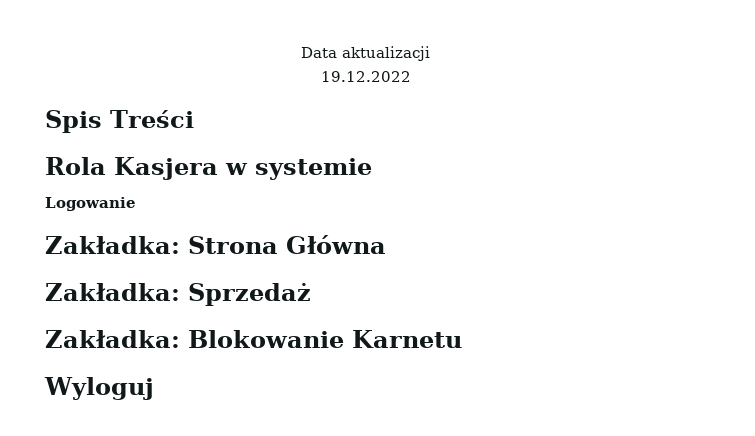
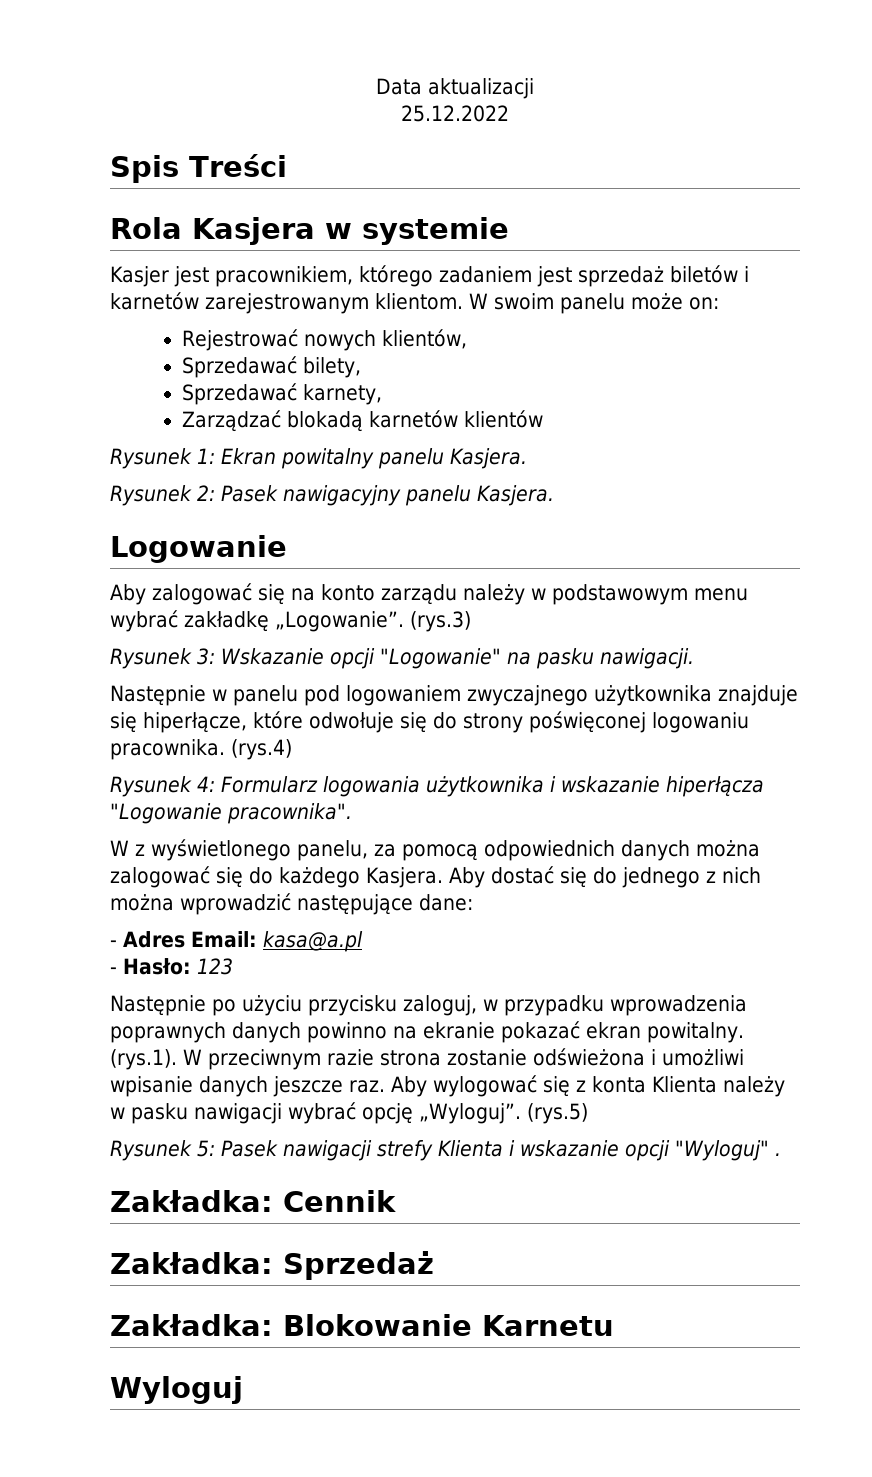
[320,71,411,82] 19.12.2022 -> [401,105,509,122] 25.12.2022
[45,197,136,211] [45,235,386,254] Logowanie // Zakładka: Strona Główna -> [110,265,749,287] [110,292,719,314] [182,329,467,351] [182,356,362,378] [182,383,383,405] [182,410,544,432] [110,448,527,469] [110,485,554,506] [110,535,287,563] [110,583,748,605] [110,610,471,632] [110,648,694,669] [110,685,798,706] [110,711,749,733] [110,739,292,760] [110,776,764,797] [110,803,352,824] [110,839,760,861] [110,866,761,888] [110,893,473,915] [110,931,363,952] [110,958,233,975] [110,995,747,1016] [110,1021,744,1043] [110,1048,744,1070] [110,1075,785,1097] [110,1102,588,1124] [110,1140,781,1161] [110,1190,396,1212] Kasjer jest pracownikiem, którego zadaniem jest sprzedaż biletów i karnetów zarejestrowanym klientom. W swoim panelu może on: // Rejestrować nowych klientów, // Sprzedawać bilety, // Sprzedawać karnety, // Zarządzać blokadą karnetów klientów // Rysunek 1: Ekran powitalny panelu Kasjera. // Rysunek 2: Pasek nawigacyjny panelu Kasjera. // Logowanie // Aby zalogować się na konto zarządu należy w podstawowym menu wybrać zakładkę „Logowanie”. (rys.3) // Rysunek 3: Wskazanie opcji "Logowanie" na pasku nawigacji. // Następnie w panelu pod logowaniem zwyczajnego użytkownika znajduje się hiperłącze, które odwołuje się do strony poświęconej logowaniu pracownika. (rys.4) // Rysunek 4: Formularz logowania użytkownika i wskazanie hiperłącza "Logowanie pracownika". // W z wyświetlonego panelu, za pomocą odpowiednich danych można zalogować się do każdego Kasjera. Aby dostać się do jednego z nich można wprowadzić następujące dane: // - Adres Email: kasa@a.pl // - Hasło: 123 // Następnie po użyciu przycisku zaloguj, w przypadku wprowadzenia poprawnych danych powinno na ekranie pokazać ekran powitalny. (rys.1). W przeciwnym razie strona zostanie odświeżona i umożliwi wpisanie danych jeszcze raz. Aby wylogować się z konta Klienta należy w pasku nawigacji wybrać opcję „Wyloguj”. (rys.5) // Rysunek 5: Pasek nawigacji strefy Klienta i wskazanie opcji "Wyloguj" . // Zakładka: Cennik

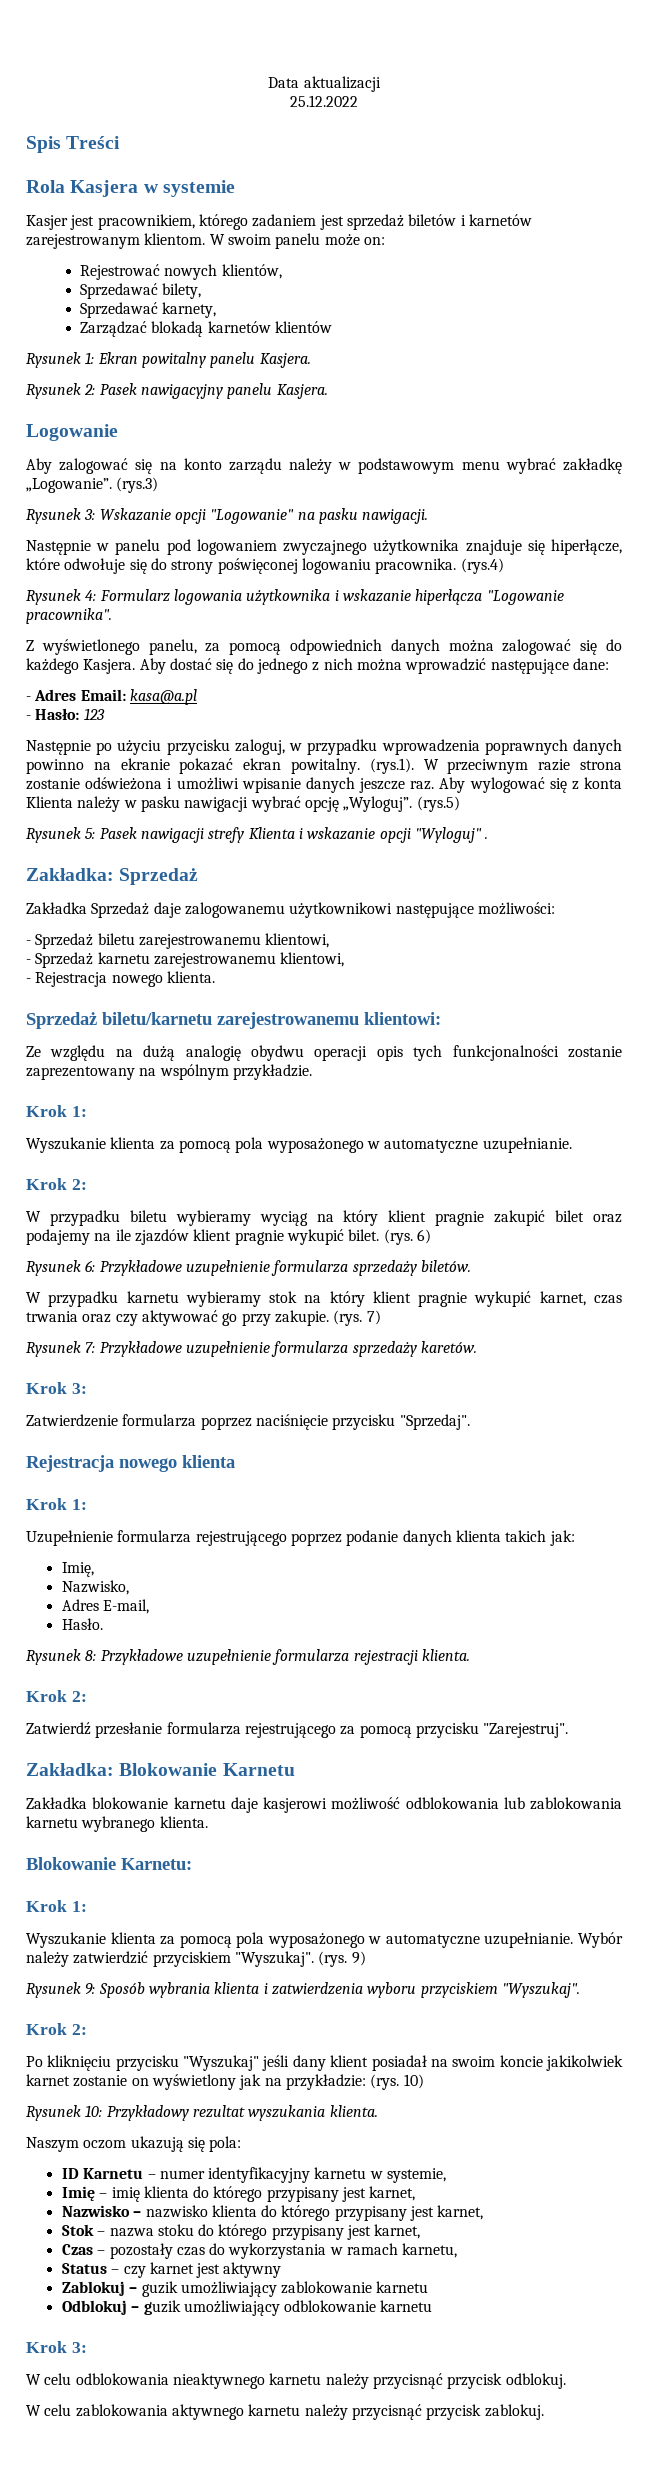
[110,840,145,856] W z -> [26,640,34,651] Z
[283,1190,396,1212] [110,1251,434,1280] [110,1314,614,1336] [110,1376,243,1404] Cennik // Zakładka: Sprzedaż // Zakładka: Blokowanie Karnetu // Wyloguj -> [119,868,199,885] [26,902,555,918] [26,933,330,949] [26,952,345,968] [26,971,215,987] [26,1012,441,1029] [26,1045,622,1061] [26,1064,312,1080] [26,1105,87,1117] [26,1137,572,1153] [26,1178,87,1190] [26,1210,622,1226] [26,1229,431,1245] [26,1260,471,1276] [26,1291,622,1307] [26,1310,381,1326] [26,1341,477,1357] [26,1382,87,1394] [26,1414,470,1430] [26,1455,235,1472] [26,1498,87,1510] [26,1530,575,1546] [61,1562,94,1577] [61,1580,129,1595] [61,1599,150,1614] [61,1618,103,1630] [26,1649,470,1665] [26,1690,87,1702] [26,1722,569,1738] [26,1763,295,1776] [26,1797,622,1813] [26,1816,208,1832] [26,1857,192,1870] [26,1900,87,1912] [26,1932,623,1948] [26,1951,366,1967] [26,1982,580,1998] [26,2023,87,2035] [26,2055,624,2071] [26,2074,424,2090] [26,2105,378,2121] [26,2136,242,2152] [61,2167,447,2183] [61,2186,416,2202] [61,2205,484,2221] [61,2224,421,2240] [61,2243,458,2259] [61,2262,282,2278] [61,2281,429,2297] [61,2300,433,2316] [26,2341,87,2353] [26,2373,566,2389] [26,2404,544,2420] Sprzedaż // Zakładka Sprzedaż daje zalogowanemu użytkownikowi następujące możliwości: // - Sprzedaż biletu zarejestrowanemu klientowi, // - Sprzedaż karnetu zarejestrowanemu klientowi, // - Rejestracja nowego klienta. // Sprzedaż biletu/karnetu zarejestrowanemu klientowi: // Ze względu na dużą analogię obydwu operacji opis tych funkcjonalności zostanie zaprezentowany na wspólnym przykładzie. // Krok 1: // Wyszukanie klienta za pomocą pola wyposażonego w automatyczne uzupełnianie. // Krok 2: // W przypadku biletu wybieramy wyciąg na który klient pragnie zakupić bilet oraz podajemy na ile zjazdów klient pragnie wykupić bilet. (rys. 6) // Rysunek 6: Przykładowe uzupełnienie formularza sprzedaży biletów. // W przypadku karnetu wybieramy stok na który klient pragnie wykupić karnet, czas trwania oraz czy aktywować go przy zakupie. (rys. 7) // Rysunek 7: Przykładowe uzupełnienie formularza sprzedaży karetów. // Krok 3: // Zatwierdzenie formularza poprzez naciśnięcie przycisku "Sprzedaj". // Rejestracja nowego klienta // Krok 1: // Uzupełnienie formularza rejestrującego poprzez podanie danych klienta takich jak: // Imię, // Nazwisko, // Adres E-mail, // Hasło. // Rysunek 8: Przykładowe uzupełnienie formularza rejestracji klienta. // Krok 2: // Zatwierdź przesłanie formularza rejestrującego za pomocą przycisku "Zarejestruj". // Zakładka: Blokowanie Karnetu // Zakładka blokowanie karnetu daje kasjerowi możliwość odblokowania lub zablokowania karnetu wybranego klienta. // Blokowanie Karnetu: // Krok 1: // Wyszukanie klienta za pomocą pola wyposażonego w automatyczne uzupełnianie. Wybór należy zatwierdzić przyciskiem "Wyszukaj". (rys. 9) // Rysunek 9: Sposób wybrania klienta i zatwierdzenia wyboru przyciskiem "Wyszukaj". // Krok 2: // Po kliknięciu przycisku "Wyszukaj" jeśli dany klient posiadał na swoim koncie jakikolwiek karnet zostanie on wyświetlony jak na przykładzie: (rys. 10) // Rysunek 10: Przykładowy rezultat wyszukania klienta. // Naszym oczom ukazują się pola: // ID Karnetu – numer identyfikacyjny karnetu w systemie, // Imię – imię klienta do którego przypisany jest karnet, // Nazwisko – nazwisko klienta do którego przypisany jest karnet, // Stok – nazwa stoku do którego przypisany jest karnet, // Czas – pozostały czas do wykorzystania w ramach karnetu, // Status – czy karnet jest aktywny // Zablokuj – guzik umożliwiający zablokowanie karnetu // Odblokuj – guzik umożliwiający odblokowanie karnetu // Krok 3: // W celu odblokowania nieaktywnego karnetu należy przycisnąć przycisk odblokuj. // W celu zablokowania aktywnego karnetu należy przycisnąć przycisk zablokuj.

